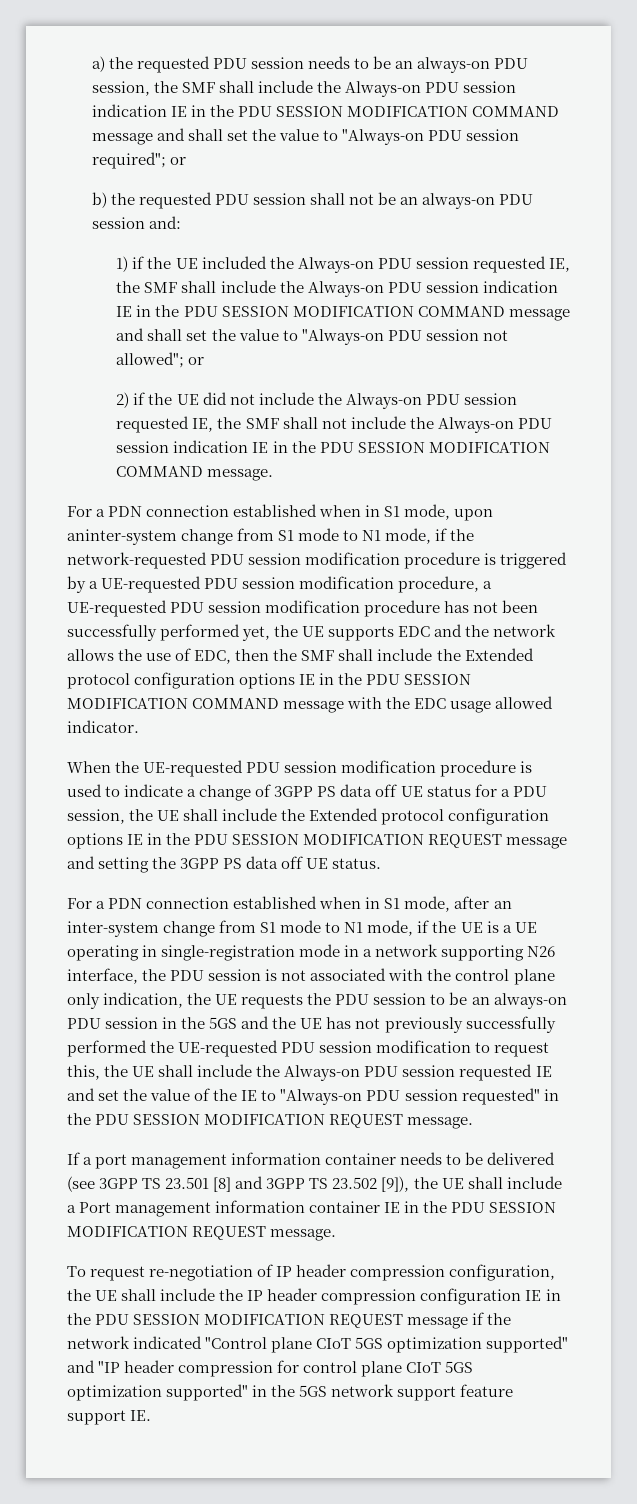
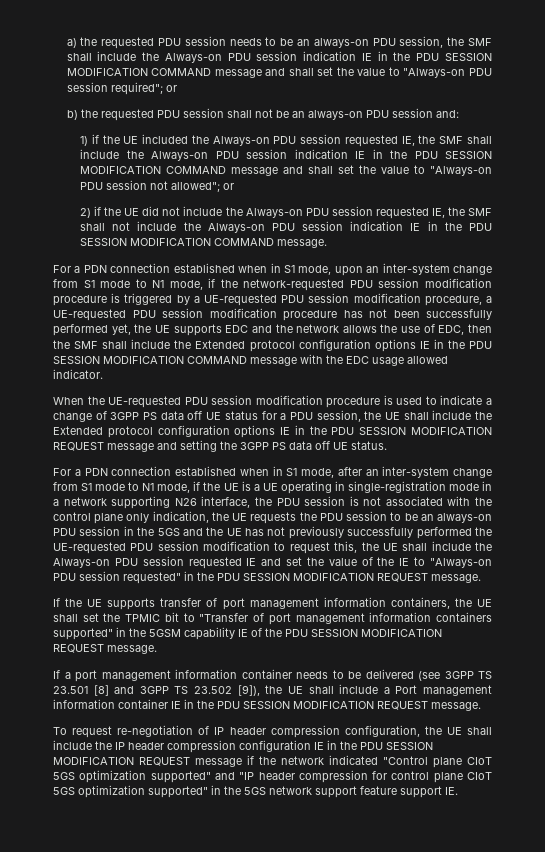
[67,529,177,545] aninter-system -> [366,263,450,275] an inter-system
(474, 1123) none -> [53,597,492,610] [53,612,492,625] [53,627,442,640] [53,644,157,654] // If the UE supports transfer of port management information containers, the UE shall set the TPMIC bit to "Transfer of port management information containers supported" in the 5GSM capability IE of the PDU SESSION MODIFICATION REQUEST message.

